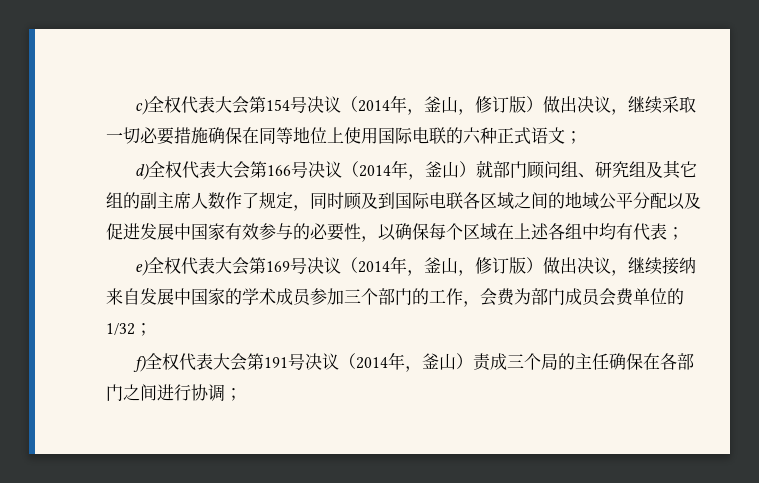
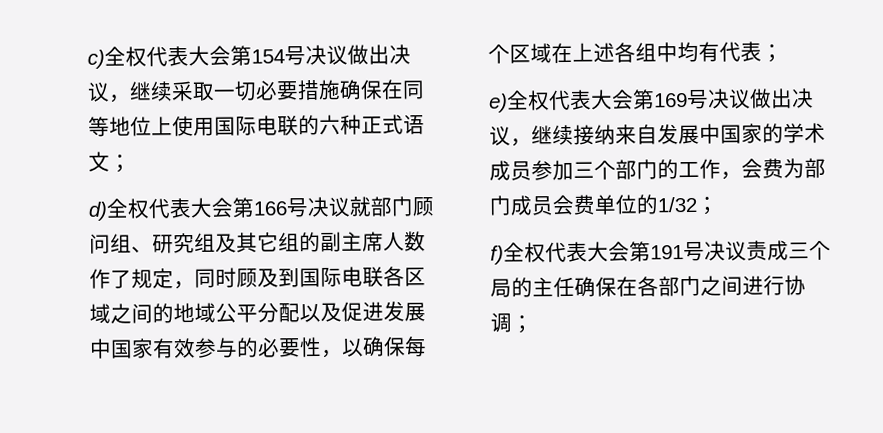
[340,95,543,115] （2014年，釜山，修订版） -> (348, 54) none
[341,160,476,180] （2014年，釜山） -> (350, 206) none
[340,256,543,276] （2014年，釜山，修订版） -> (751, 98) none
[338,352,473,372] （2014年，釜山） -> (747, 250) none

